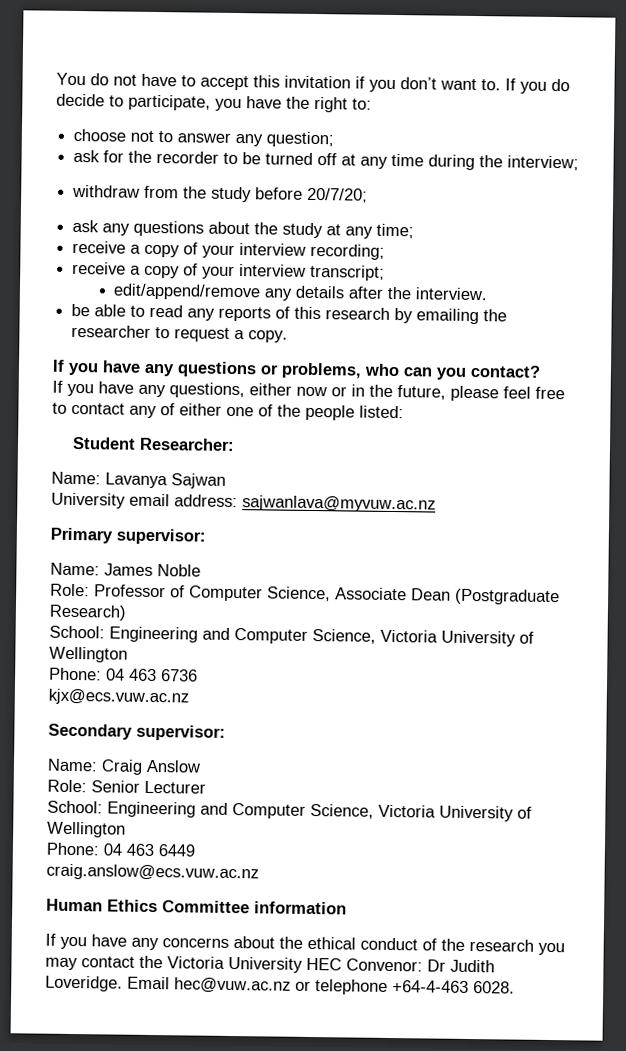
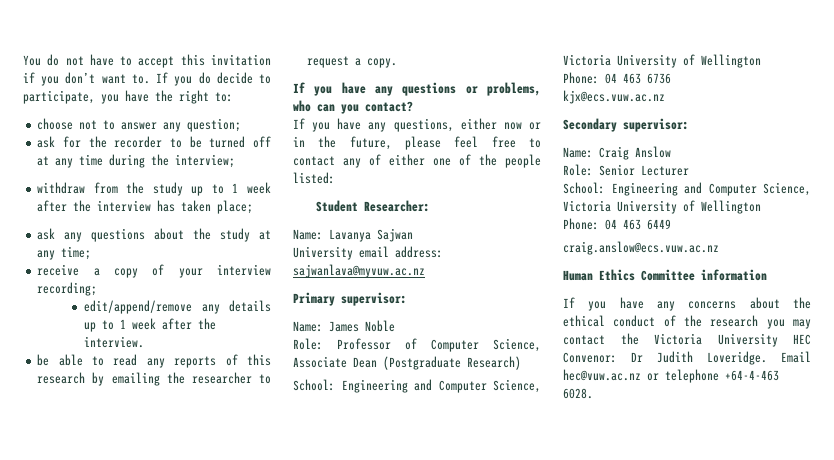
[255,187,369,203] before 20/7/20; -> [191,182,271,196] [37,200,254,214] up to 1 week after the interview has taken place;
[72,261,386,281] // receive a copy of your interview transcript; -> (98, 289) none
(346, 292) none -> [83,318,156,332] up to 1 week

